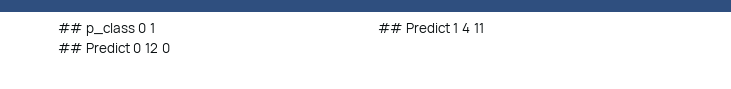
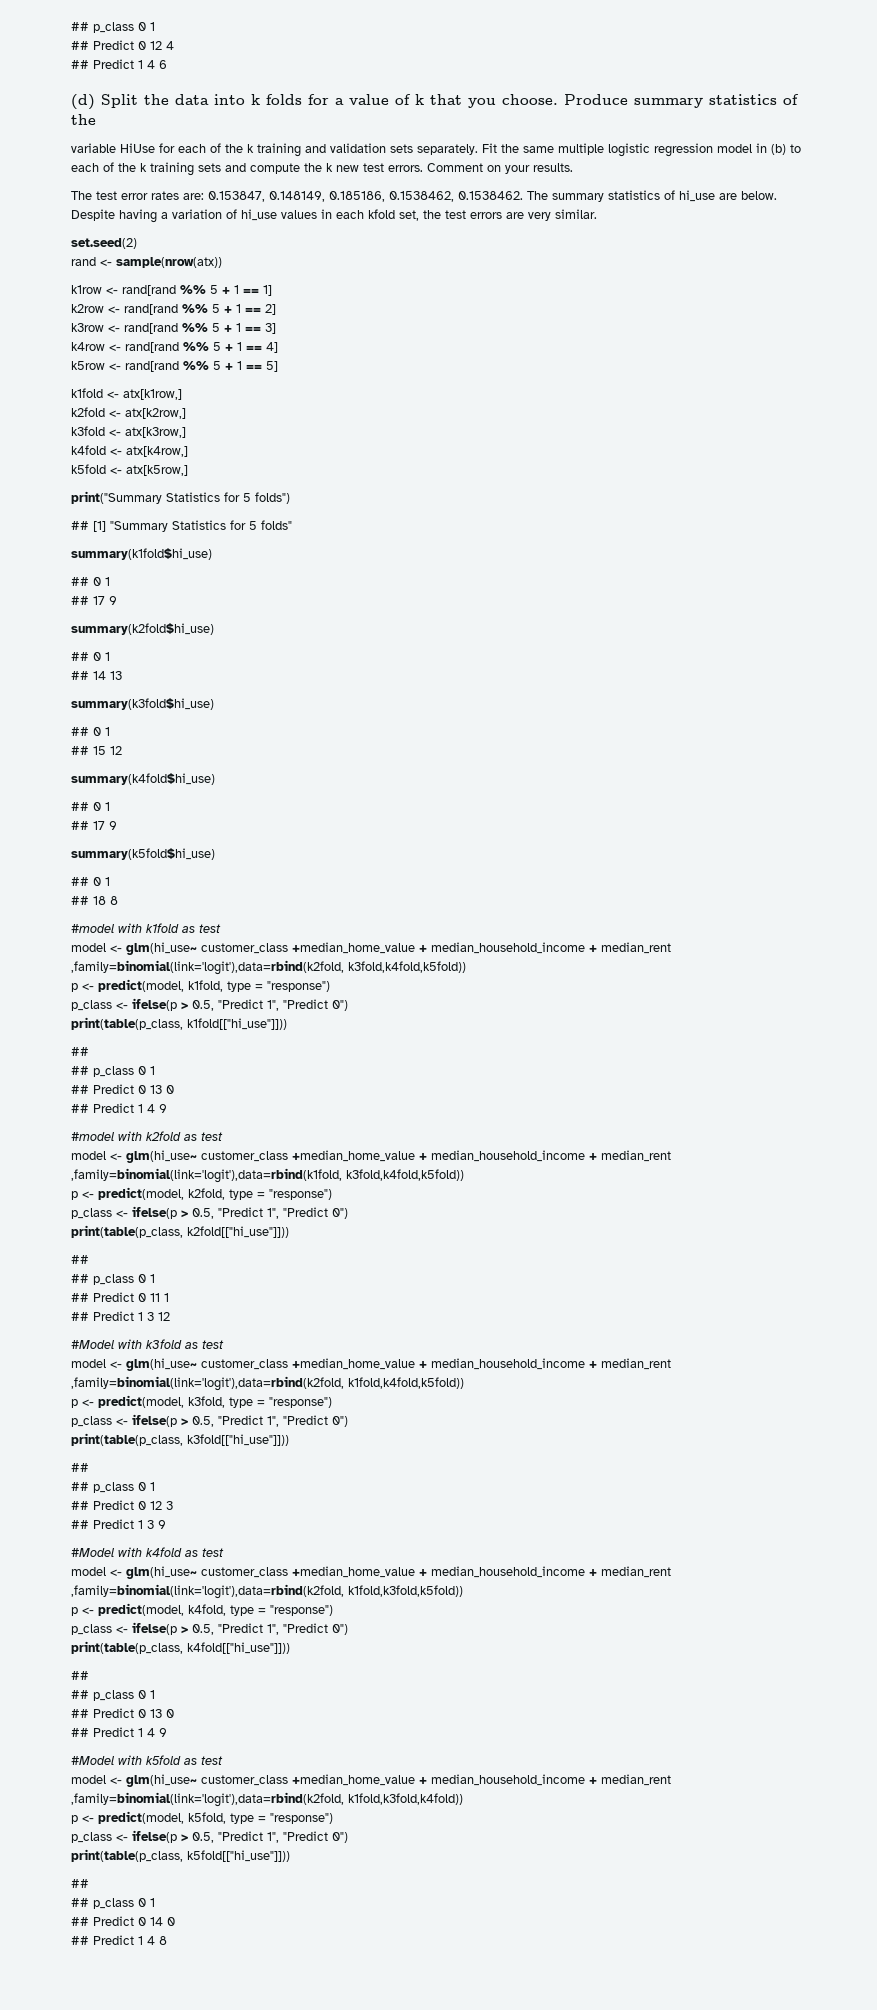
[58,23,155,36] [58,43,170,53] [378,23,484,33] ## p_class 0 1 // ## Predict 0 12 0 // ## Predict 1 4 11 -> [71,22,155,33] [71,40,174,50] [71,59,167,69] [71,94,799,110] [71,114,96,125] [71,143,801,157] [71,162,573,176] [71,190,777,202] [71,209,597,223] [71,238,137,249] [71,257,222,268] [71,285,272,296] [71,304,276,315] [71,323,276,334] [71,342,278,353] [71,361,278,372] [71,388,182,400] [71,407,186,419] [71,426,186,438] [71,445,188,457] [71,464,188,476] [71,491,290,504] [71,520,292,532] [71,548,212,560] [71,577,110,586] [71,596,117,605] [71,623,214,635] [71,652,110,661] [71,671,122,680] [71,698,214,710] [71,727,110,736] [71,746,122,755] [71,773,215,785] [71,802,110,811] [71,821,117,830] [71,848,215,860] [71,877,110,886] [71,896,118,905] [71,923,221,933] [71,942,671,955] [71,960,466,975] [71,979,330,992] [71,998,348,1011] [71,1017,287,1030] [71,1047,89,1056] [71,1066,155,1077] [71,1084,174,1094] [71,1103,167,1113] [71,1131,223,1141] [71,1150,671,1163] [71,1168,464,1183] [71,1187,332,1200] [71,1206,348,1219] [71,1225,289,1238] [71,1255,89,1264] [71,1274,155,1285] [71,1292,169,1302] [71,1311,170,1321] [71,1339,224,1349] [71,1358,671,1371] [71,1376,464,1391] [71,1395,332,1408] [71,1414,348,1427] [71,1433,289,1446] [71,1463,89,1472] [71,1482,155,1493] [71,1500,173,1510] [71,1519,166,1529] [71,1547,224,1557] [71,1566,671,1579] [71,1584,463,1599] [71,1603,333,1616] [71,1622,348,1635] [71,1641,290,1654] [71,1671,89,1680] [71,1690,155,1701] [71,1708,174,1718] [71,1727,167,1737] [71,1755,223,1765] [71,1774,671,1787] [71,1792,463,1807] [71,1811,333,1824] [71,1830,348,1843] [71,1849,290,1862] [71,1879,89,1888] [71,1898,155,1909] [71,1916,175,1926] [71,1935,167,1945] ## p_class 0 1 // ## Predict 0 12 4 // ## Predict 1 4 6 // (d) Split the data into k folds for a value of k that you choose. Produce summary statistics of the // variable HiUse for each of the k training and validation sets separately. Fit the same multiple logistic regression model in (b) to each of the k training sets and compute the k new test errors. Comment on your results. // The test error rates are: 0.153847, 0.148149, 0.185186, 0.1538462, 0.1538462. The summary statistics of hi_use are below. Despite having a variation of hi_use values in each kfold set, the test errors are very similar. // set.seed(2) // rand <- sample(nrow(atx)) // k1row <- rand[rand %% 5 + 1 == 1] // k2row <- rand[rand %% 5 + 1 == 2] // k3row <- rand[rand %% 5 + 1 == 3] // k4row <- rand[rand %% 5 + 1 == 4] // k5row <- rand[rand %% 5 + 1 == 5] // k1fold <- atx[k1row,] // k2fold <- atx[k2row,] // k3fold <- atx[k3row,] // k4fold <- atx[k4row,] // k5fold <- atx[k5row,] // print("Summary Statistics for 5 folds") // ## [1] "Summary Statistics for 5 folds" // summary(k1fold$hi_use) // ## 0 1 // ## 17 9 // summary(k2fold$hi_use) // ## 0 1 // ## 14 13 // summary(k3fold$hi_use) // ## 0 1 // ## 15 12 // summary(k4fold$hi_use) // ## 0 1 // ## 17 9 // summary(k5fold$hi_use) // ## 0 1 // ## 18 8 // #model with k1fold as test // model <- glm(hi_use~ customer_class +median_home_value + median_household_income + median_rent ,family=binomial(link='logit'),data=rbind(k2fold, k3fold,k4fold,k5fold)) // p <- predict(model, k1fold, type = "response") // p_class <- ifelse(p > 0.5, "Predict 1", "Predict 0") // print(table(p_class, k1fold[["hi_use"]])) // ## // ## p_class 0 1 // ## Predict 0 13 0 // ## Predict 1 4 9 // #model with k2fold as test // model <- glm(hi_use~ customer_class +median_home_value + median_household_income + median_rent ,family=binomial(link='logit'),data=rbind(k1fold, k3fold,k4fold,k5fold)) // p <- predict(model, k2fold, type = "response") // p_class <- ifelse(p > 0.5, "Predict 1", "Predict 0") // print(table(p_class, k2fold[["hi_use"]])) // ## // ## p_class 0 1 // ## Predict 0 11 1 // ## Predict 1 3 12 // #Model with k3fold as test // model <- glm(hi_use~ customer_class +median_home_value + median_household_income + median_rent ,family=binomial(link='logit'),data=rbind(k2fold, k1fold,k4fold,k5fold)) // p <- predict(model, k3fold, type = "response") // p_class <- ifelse(p > 0.5, "Predict 1", "Predict 0") // print(table(p_class, k3fold[["hi_use"]])) // ## // ## p_class 0 1 // ## Predict 0 12 3 // ## Predict 1 3 9 // #Model with k4fold as test // model <- glm(hi_use~ customer_class +median_home_value + median_household_income + median_rent ,family=binomial(link='logit'),data=rbind(k2fold, k1fold,k3fold,k5fold)) // p <- predict(model, k4fold, type = "response") // p_class <- ifelse(p > 0.5, "Predict 1", "Predict 0") // print(table(p_class, k4fold[["hi_use"]])) // ## // ## p_class 0 1 // ## Predict 0 13 0 // ## Predict 1 4 9 // #Model with k5fold as test // model <- glm(hi_use~ customer_class +median_home_value + median_household_income + median_rent ,family=binomial(link='logit'),data=rbind(k2fold, k1fold,k3fold,k4fold)) // p <- predict(model, k5fold, type = "response") // p_class <- ifelse(p > 0.5, "Predict 1", "Predict 0") // print(table(p_class, k5fold[["hi_use"]])) // ## // ## p_class 0 1 // ## Predict 0 14 0 // ## Predict 1 4 8

